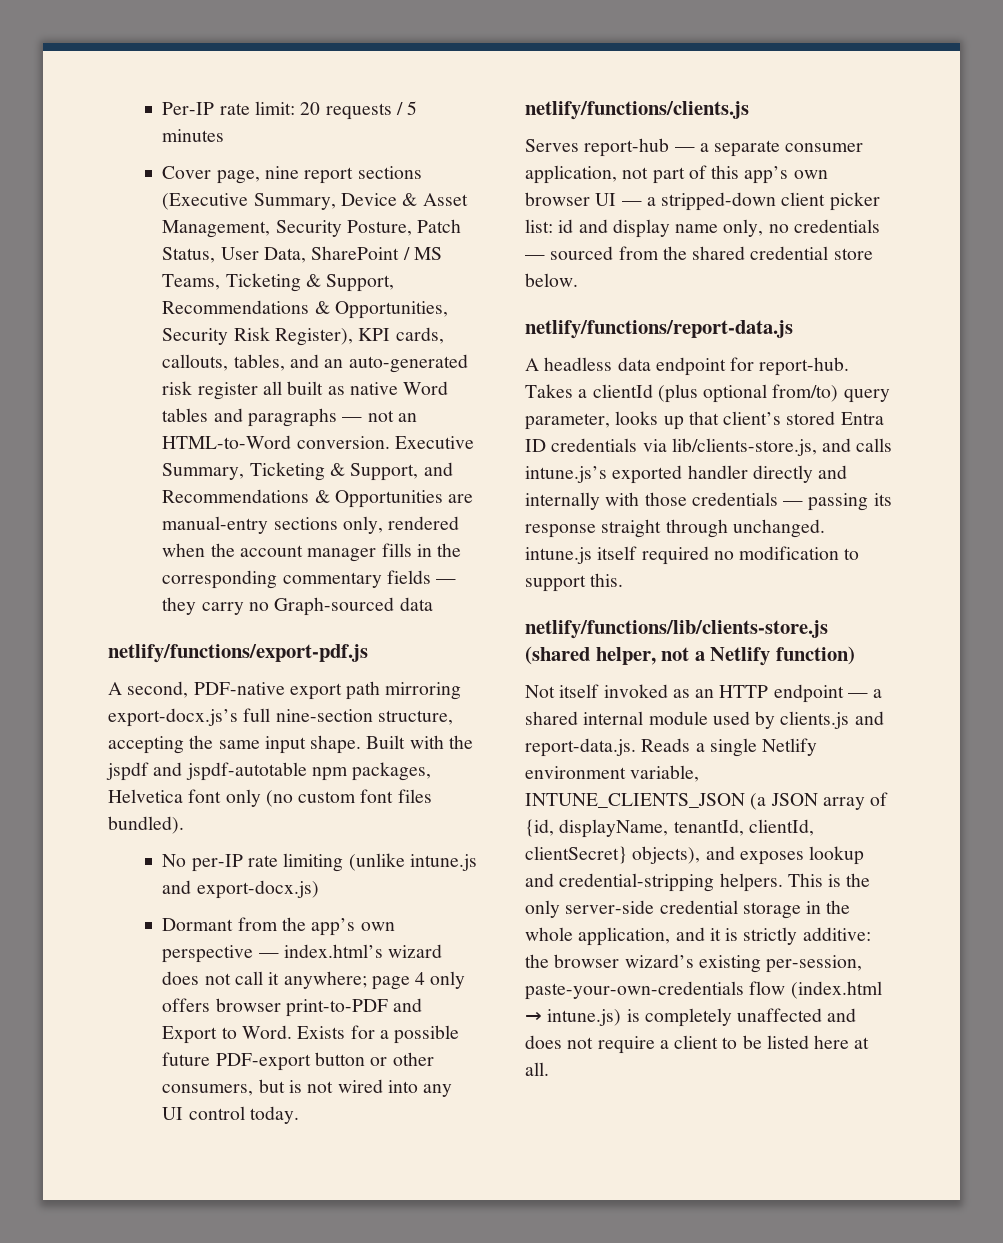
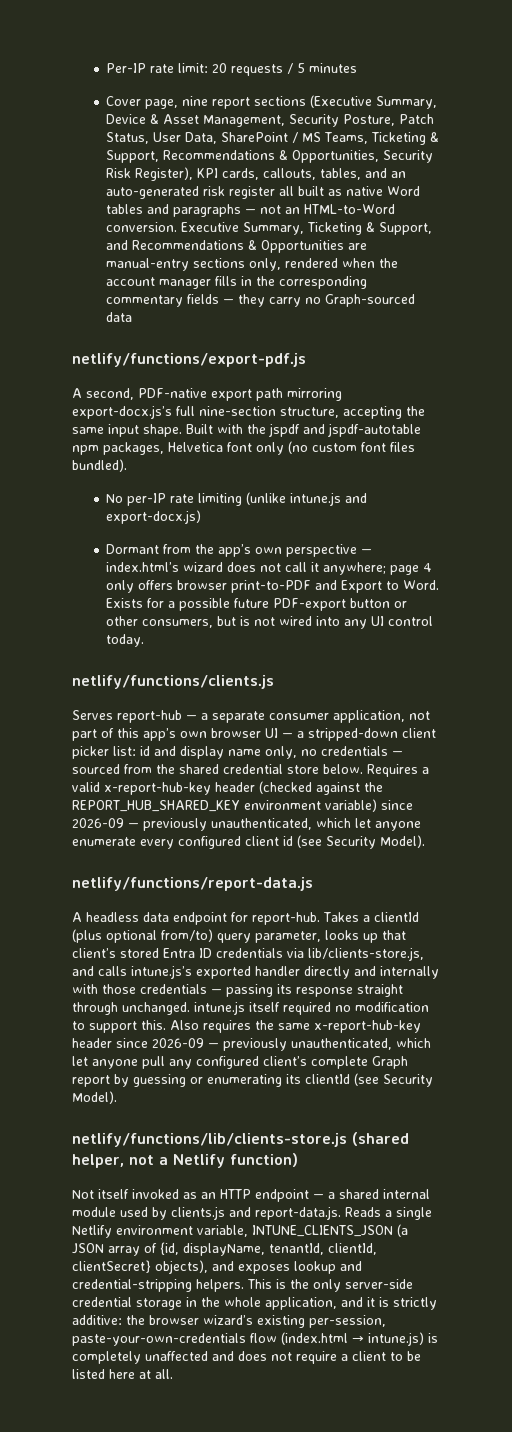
(578, 280) none -> [367,764,429,777] [72,781,383,795] [72,799,413,812] [72,818,421,831] [72,835,425,849] Requires a valid x-report-hub-key header (checked against the REPORT_HUB_SHARED_KEY environment variable) since 2026-09 — previously unauthenticated, which let anyone enumerate every configured client id (see Security Model).
(624, 580) none -> [170,1020,421,1033] [72,1038,431,1051] [72,1056,408,1069] [72,1073,433,1087] [72,1091,117,1104] Also requires the same x-report-hub-key header since 2026-09 — previously unauthenticated, which let anyone pull any configured client’s complete Graph report by guessing or enumerating its clientId (see Security Model).

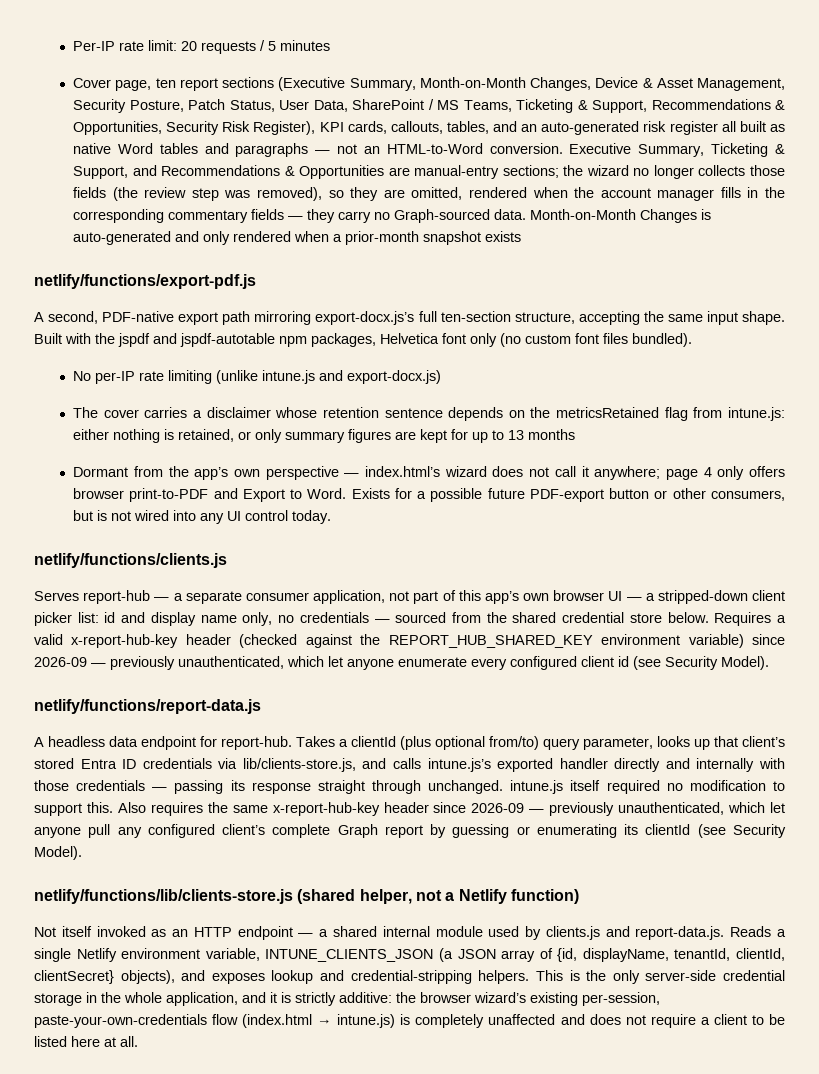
[182,96,209,106] nine -> [155,78,176,88] ten
(438, 102) none -> [419,77,592,91] Month-on-Month Changes,
[193,258,282,271] sections only, -> [502,165,786,179] [73,187,463,201] sections; the wizard no longer collects those fields (the review step was removed), so they are omitted,
[106,312,133,322] data -> [494,209,712,223] [73,231,522,245] data. Month-on-Month Changes is auto-generated and only rendered when a prior-month snapshot exists
[199,406,276,416] nine-section -> [440,311,511,322] ten-section
(202, 517) none -> [73,407,786,421] [73,429,576,443] // The cover carries a disclaimer whose retention sentence depends on the metricsRetained flag from intune.js: either nothing is retained, or only summary figures are kept for up to 13 months

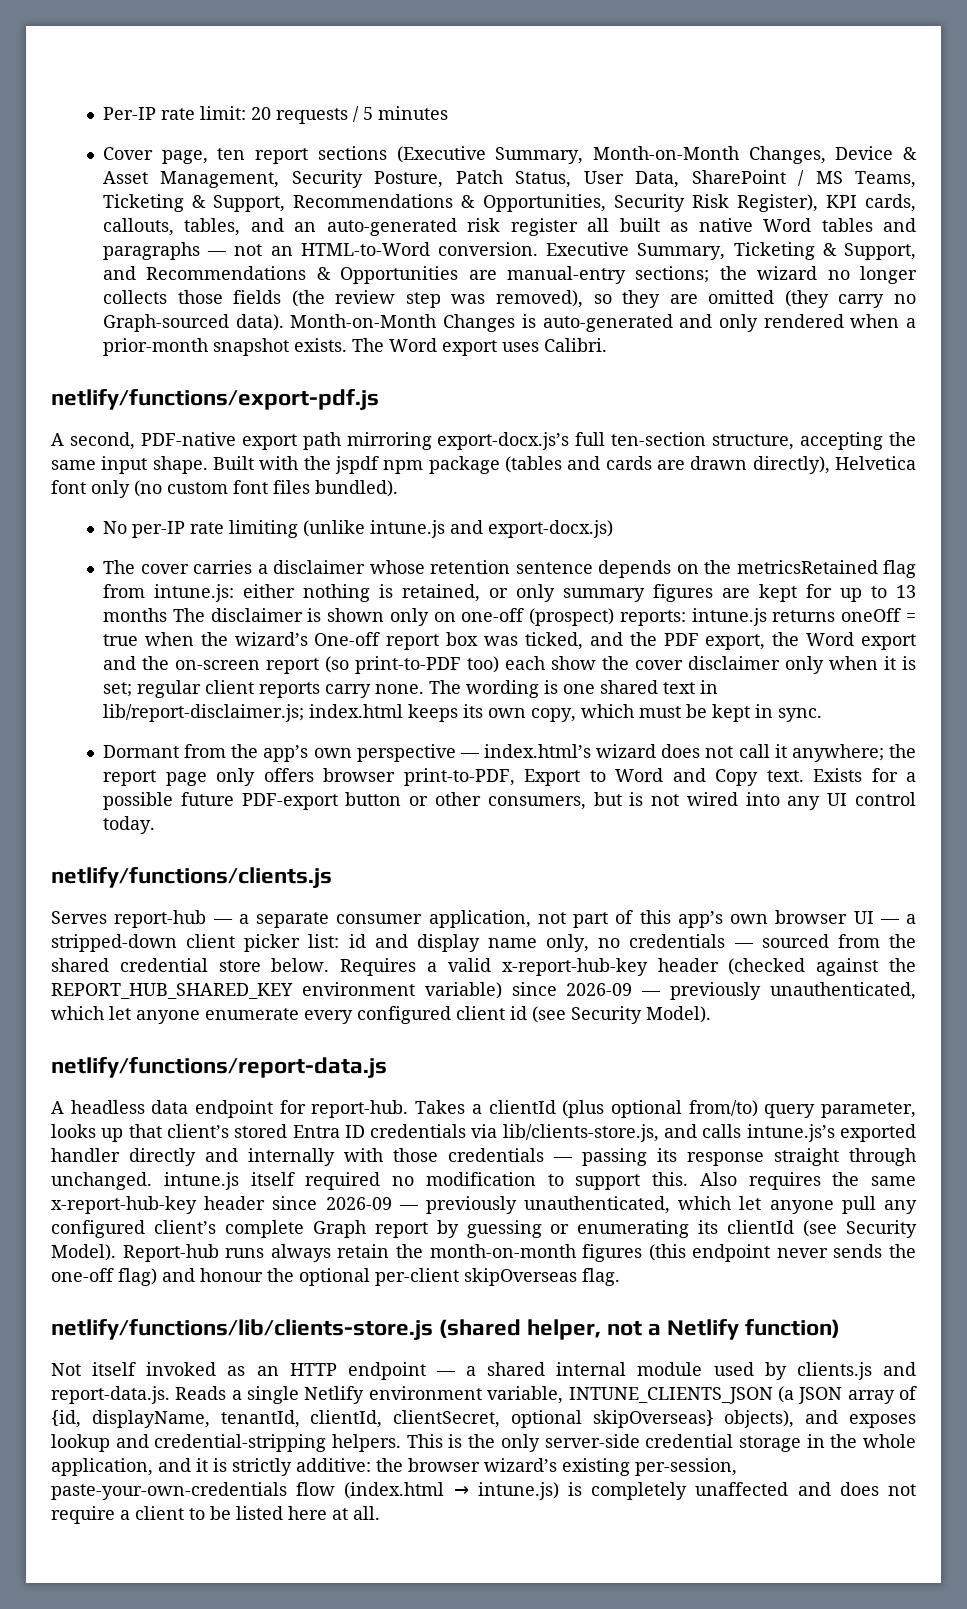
[411,187,785,201] [73,209,336,223] omitted, rendered when the account manager fills in the corresponding commentary fields — they -> [708,290,829,308] omitted (they
[494,209,527,220] data. -> [235,314,284,331] data).
[485,231,522,242] exists -> [294,338,608,356] exists. The Word export uses Calibri.
[153,333,376,347] and jspdf-autotable npm packages, -> [383,456,830,474] npm package (tables and cards are drawn directly),
(576, 434) none -> [172,608,917,626] [103,632,917,650] [103,656,917,674] [103,680,719,698] [103,704,823,722] The disclaimer is shown only on one-off (prospect) reports: intune.js returns oneOff = true when the wizard’s One-off report box was ticked, and the PDF export, the Word export and the on-screen report (so print-to-PDF too) each show the cover disclaimer only when it is set; regular client reports carry none. The wording is one shared text in lib/report-disclaimer.js; index.html keeps its own copy, which must be kept in sync.
[665,466,785,480] [73,488,347,502] page 4 only offers browser print-to-PDF and Export to Word. -> [889,744,917,758] [103,768,804,786] the report page only offers browser print-to-PDF, Export to Word and Copy text.
(82, 853) none -> [122,1244,917,1262] [51,1268,620,1286] Report-hub runs always retain the month-on-month figures (this endpoint never sends the one-off flag) and honour the optional per-client skipOverseas flag.
[34,970,114,984] clientSecret} -> [393,1410,714,1428] clientSecret, optional skipOverseas}

